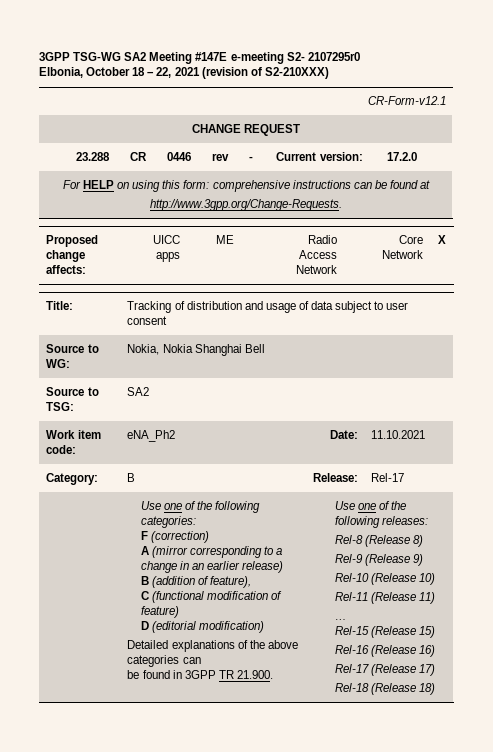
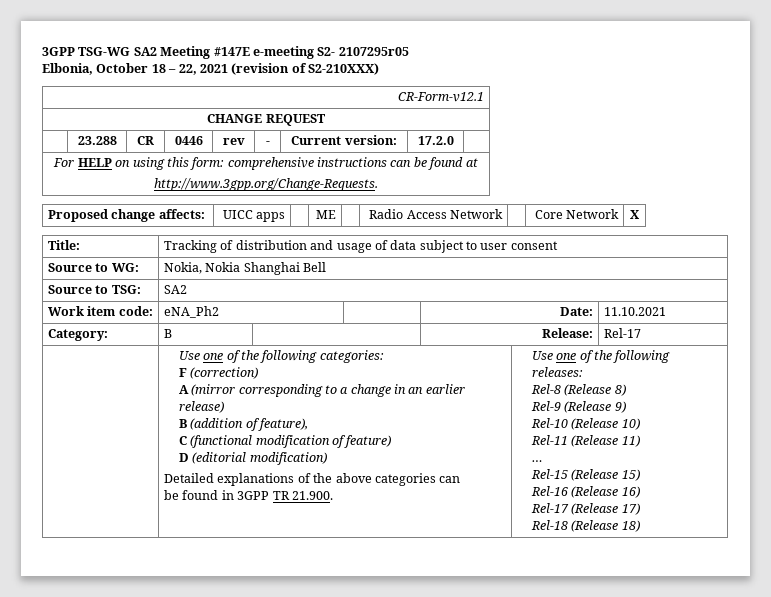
[307,52,360,61] 2107295r0 -> [338,47,409,56] 2107295r05

